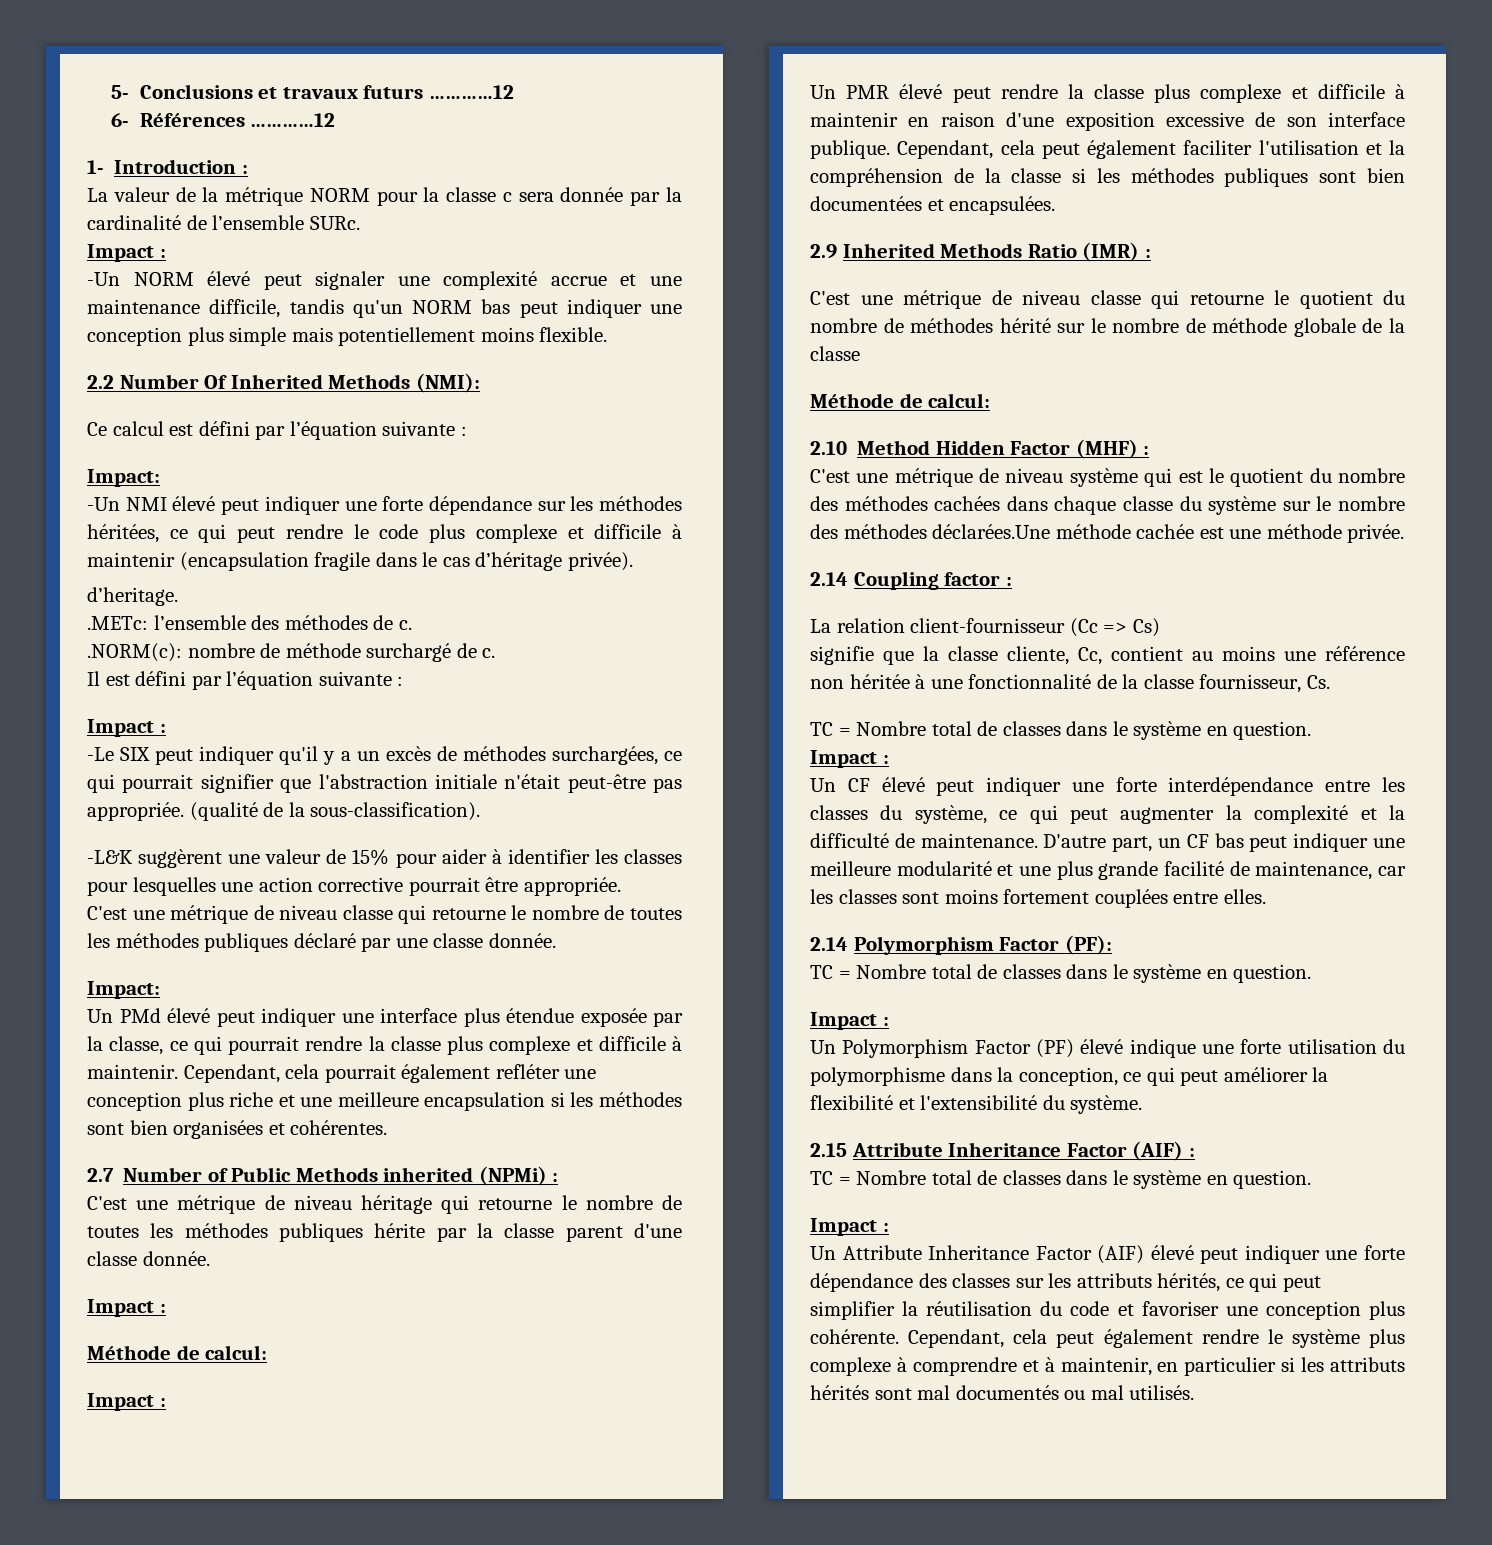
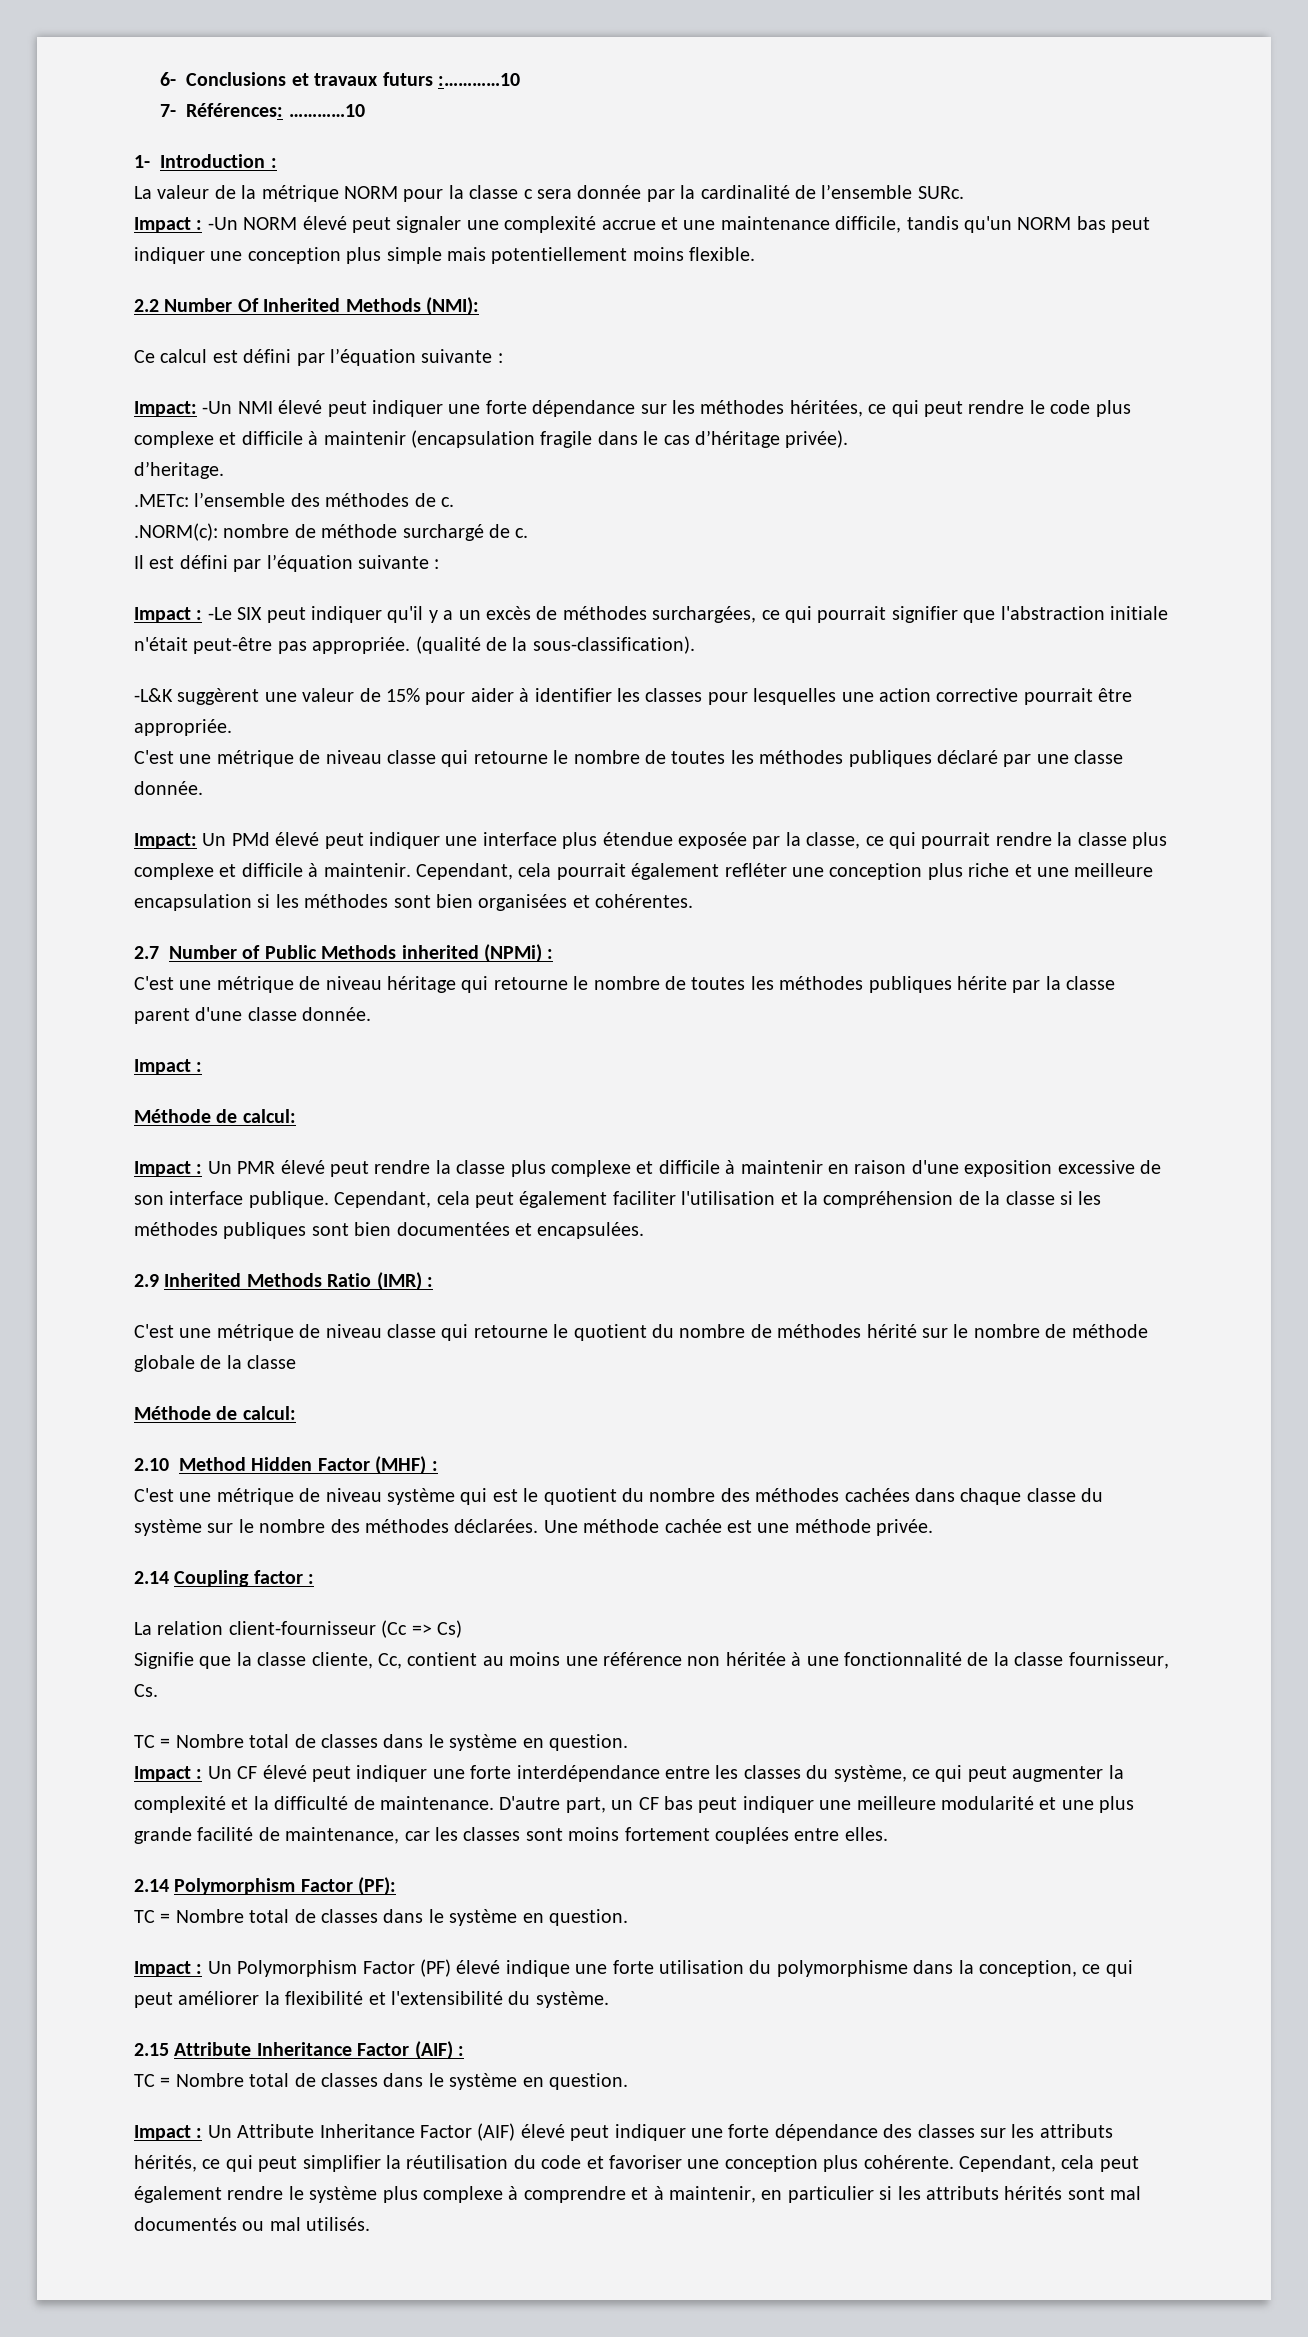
[111,85,130,99] 5- -> [160,72,177,86] 6-
[428,85,514,99] [111,113,336,127] …………12 // 6- Références …………12 -> [438,73,521,86] [160,103,365,117] :…………10 // 7- Références: …………10
(166, 253) // -> (203, 225) none
(160, 478) // -> (197, 409) none
(166, 728) // -> (203, 615) none
(160, 990) // -> (197, 841) none
(166, 1402) // -> (203, 1169) none
[932,524,1051,539] déclarées.Une -> [454,1519,578,1533] déclarées. Une
[810,646,874,665] signifie -> [134,1652,194,1669] Signifie
(889, 759) // -> (203, 1774) none
(889, 1021) // -> (203, 1969) none
(889, 1227) // -> (203, 2133) none

